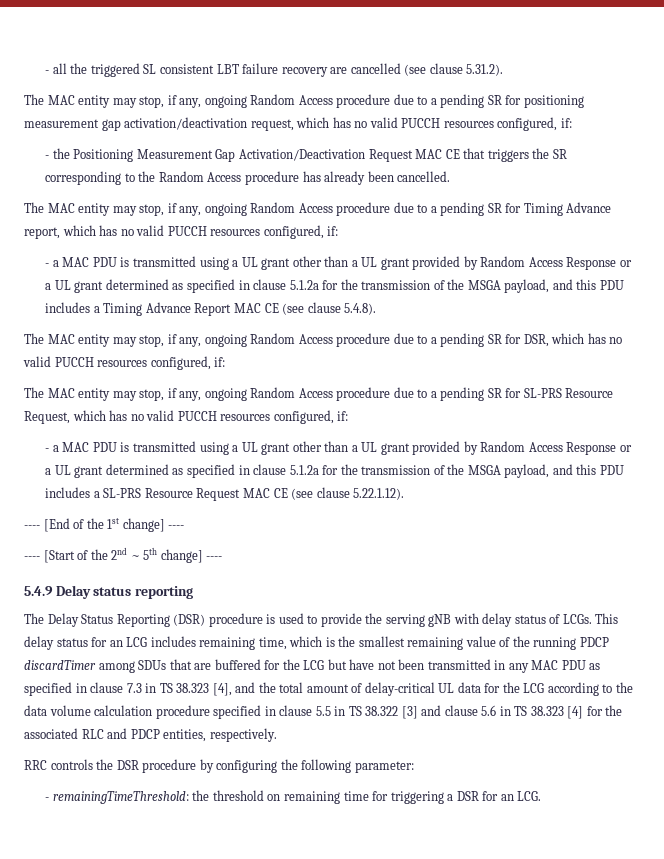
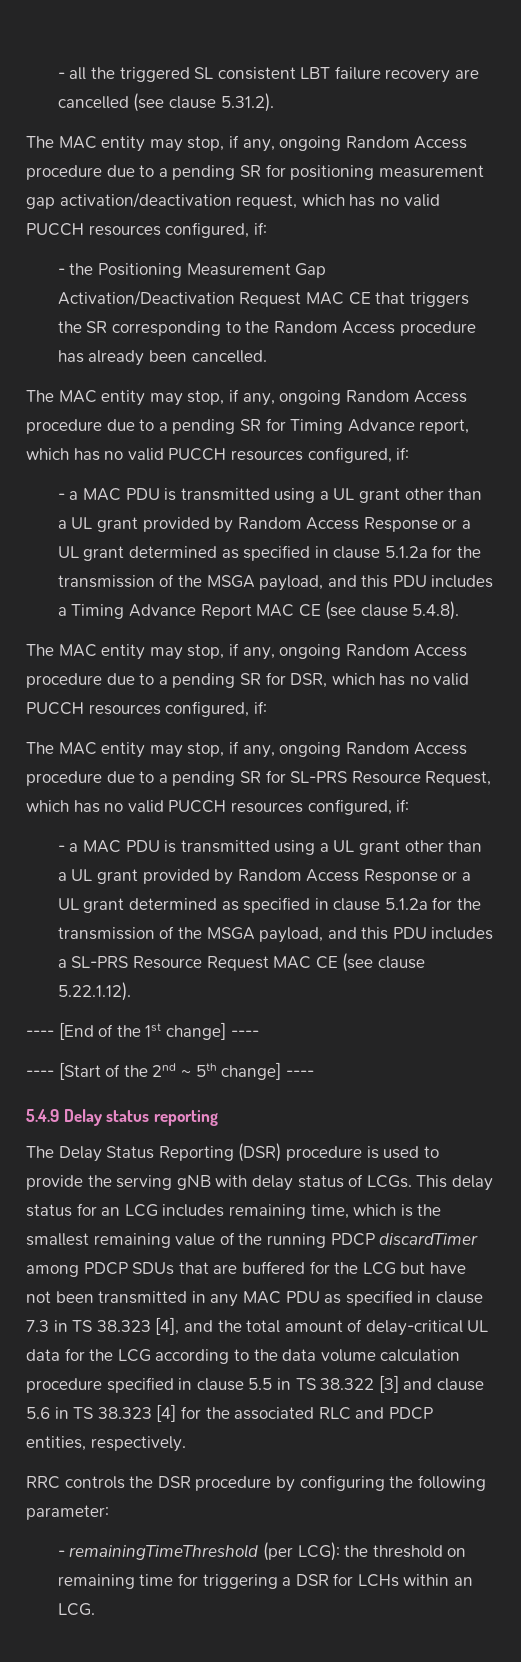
(135, 667) none -> [83,1262,128,1275] PDCP
[52,791,189,804] remainingTimeThreshold: -> [69,1542,340,1561] remainingTimeThreshold (per LCG):
(499, 796) none -> [357,1574,450,1587] LCHs within

